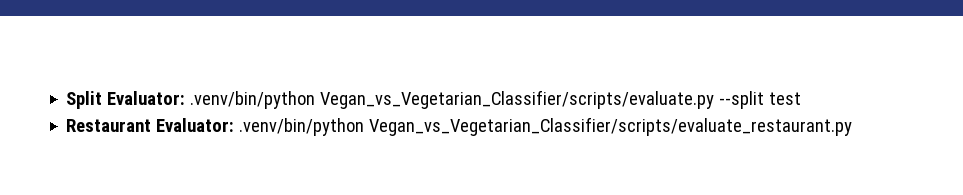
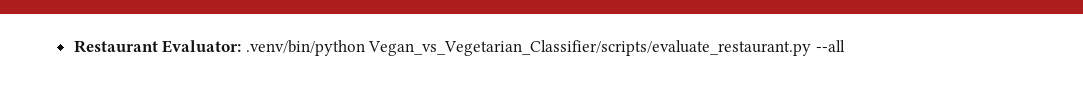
[66,90,802,109] Split Evaluator: .venv/bin/python Vegan_vs_Vegetarian_Classifier/scripts/evaluate.py --split test // -> (73, 46) none
(853, 126) none -> [816,40,846,52] --all

